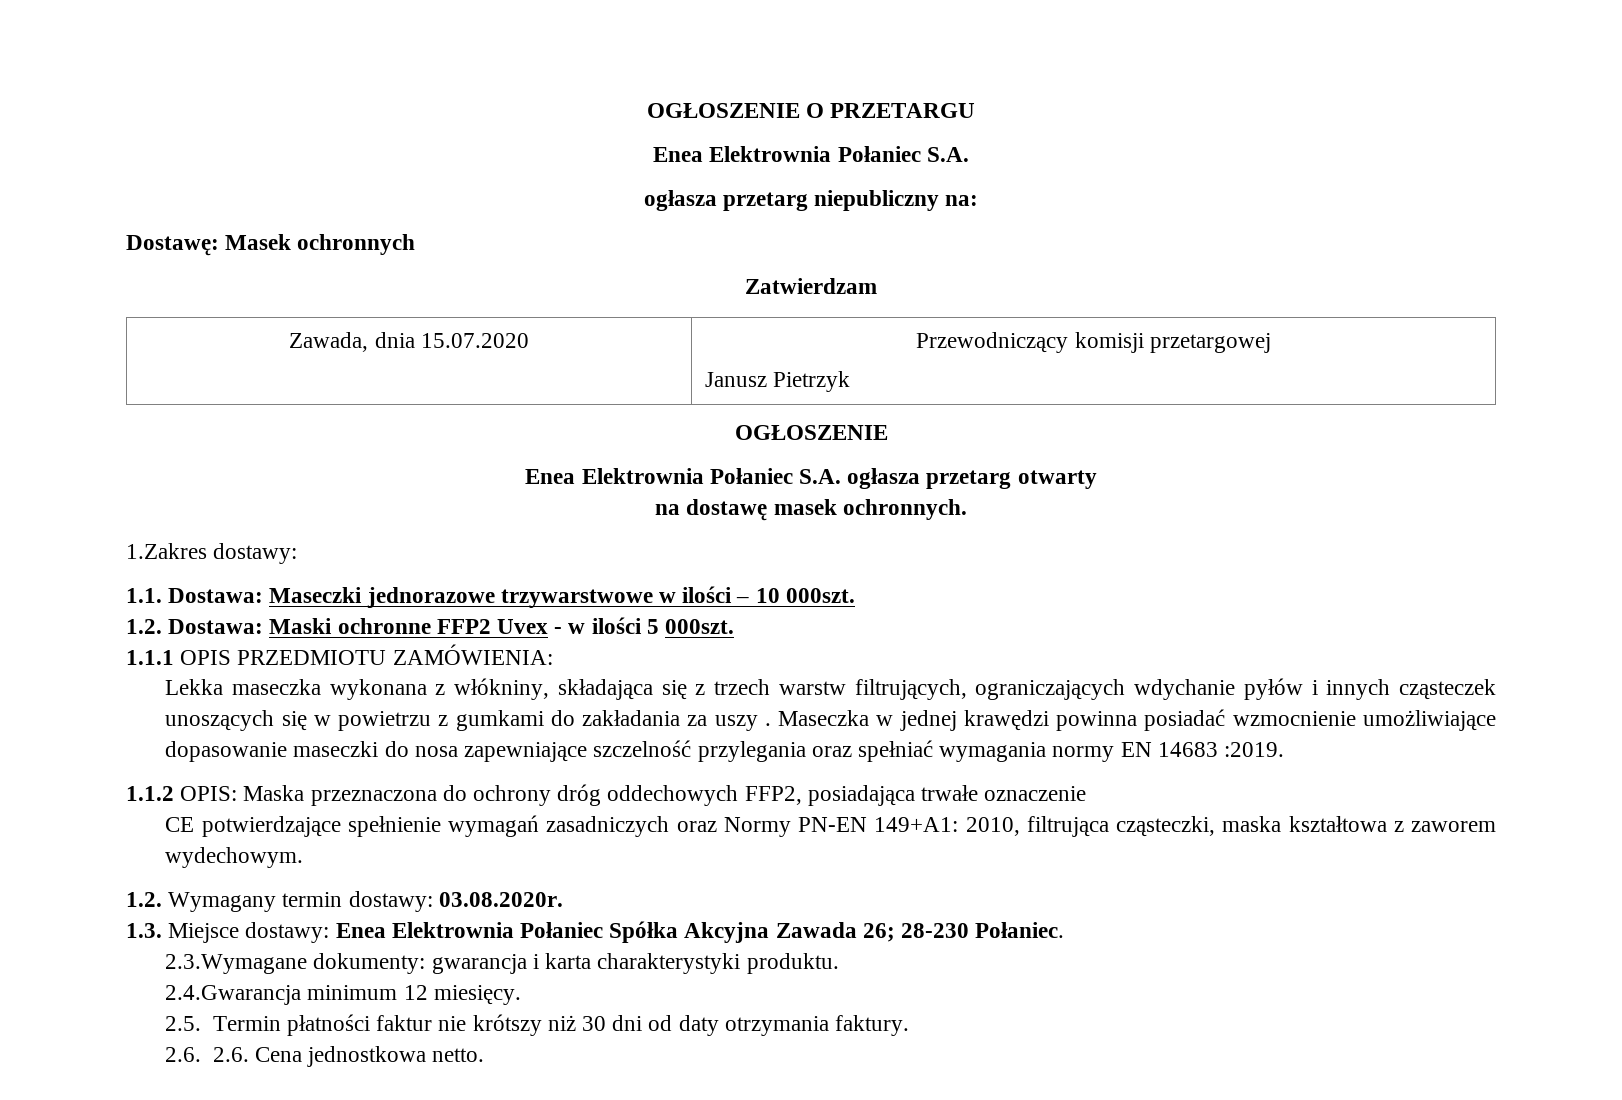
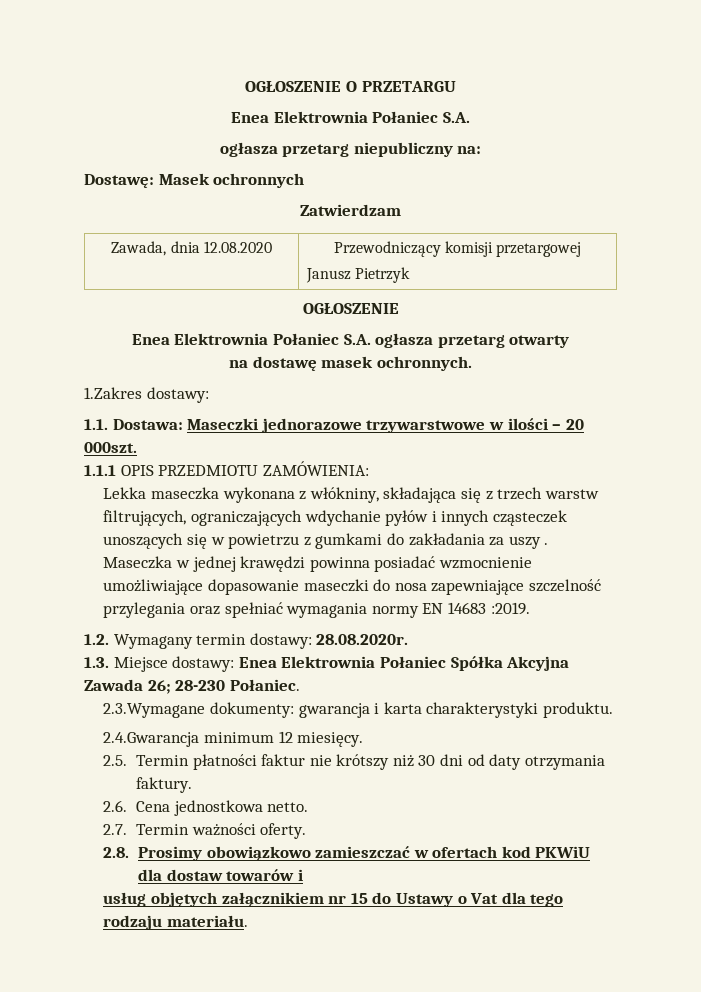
[420,333,529,348] 15.07.2020 -> [203,241,272,253] 12.08.2020
[755,588,855,603] [126,617,659,634] 10 000szt. // 1.2. Dostawa: Maski ochronne FFP2 Uvex - w ilości 5 -> [565,419,584,430] 20
[126,784,1087,806] [165,815,1497,837] [165,847,304,868] // 1.1.2 OPIS: Maska przeznaczona do ochrony dróg oddechowych FFP2, posiadająca trwałe oznaczenie // CE potwierdzające spełnienie wymagań zasadniczych oraz Normy PN-EN 149+A1: 2010, filtrująca cząsteczki, maska kształtowa z zaworem wydechowym. -> (530, 608) none
[438,892,563,907] 03.08.2020r. -> [316,634,409,645] 28.08.2020r.
[212,1047,249,1062] 2.6. -> (128, 806) none
(485, 1055) none -> [103,823,307,839] [103,846,591,861] [137,869,303,881] [103,892,564,907] [103,915,249,930] // 2.7. Termin ważności oferty. // 2.8. Prosimy obowiązkowo zamieszczać w ofertach kod PKWiU dla dostaw towarów i // usług objętych załącznikiem nr 15 do Ustawy o Vat dla tego rodzaju materiału.

